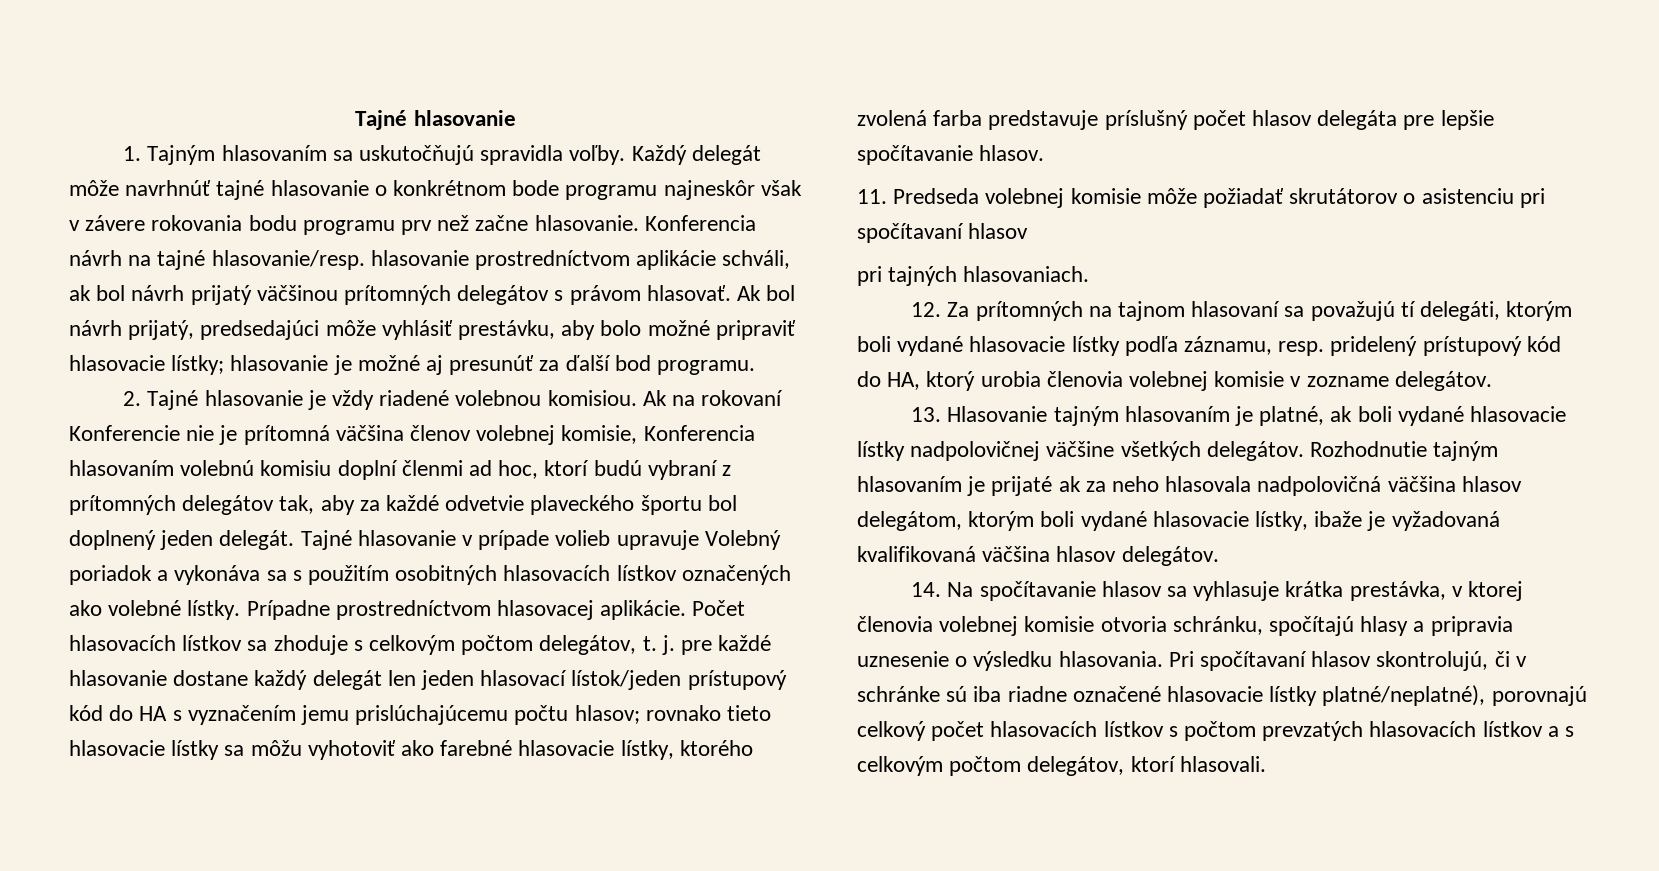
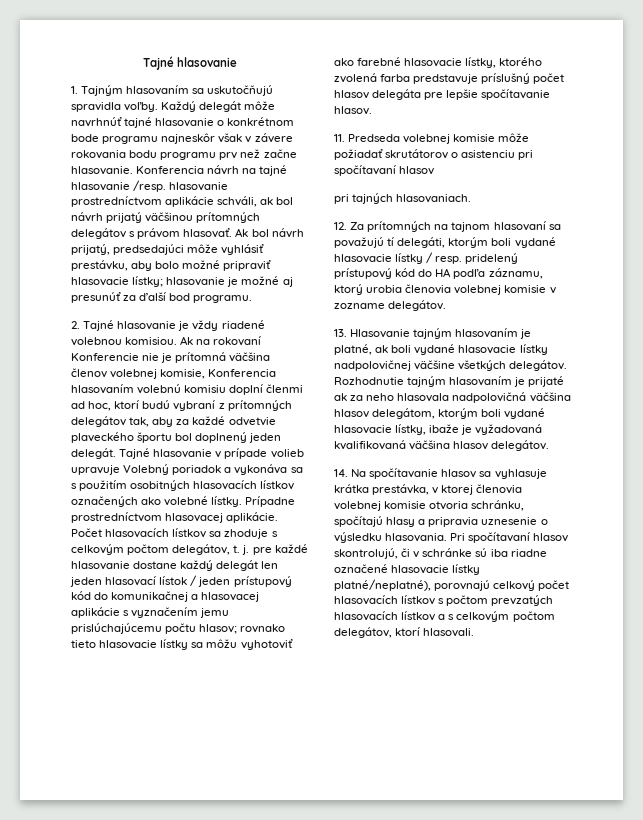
[211,250,365,270] hlasovanie/resp. -> [71,180,167,192] hlasovanie /resp.
[571,670,787,690] [69,705,168,721] lístok/jeden prístupový kód do HA -> [159,575,292,587] [71,591,260,602] [71,607,120,618] lístok / jeden prístupový kód do komunikačnej a hlasovacej aplikácie
[1124,336,1273,356] podľa záznamu, -> [426,252,434,263] /
[887,372,921,390] HA, -> [435,268,543,279] HA podľa záznamu,

